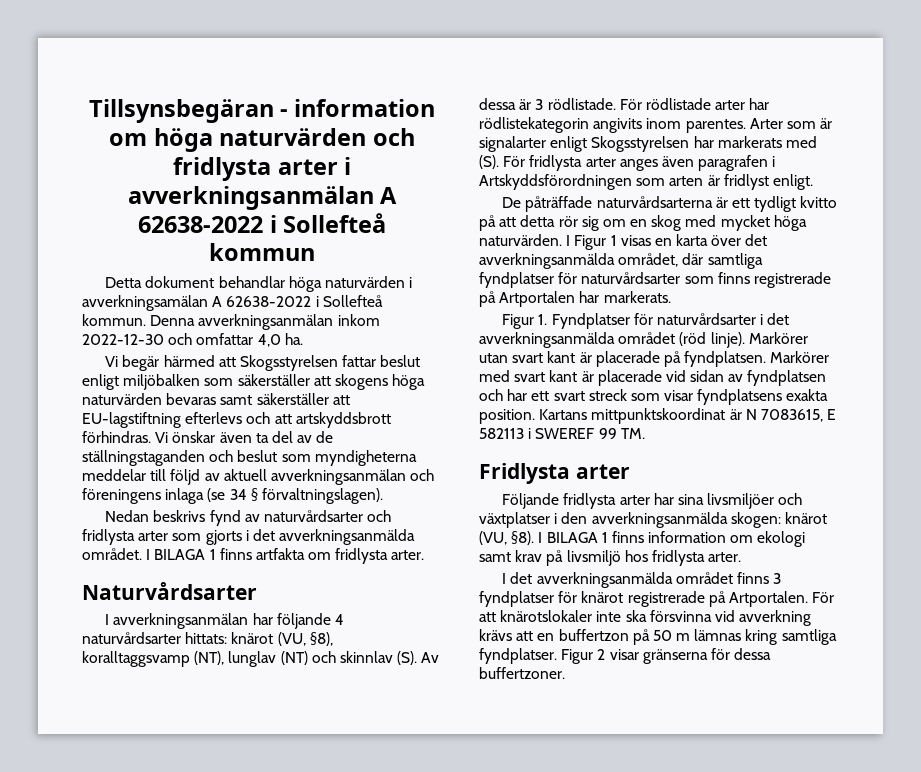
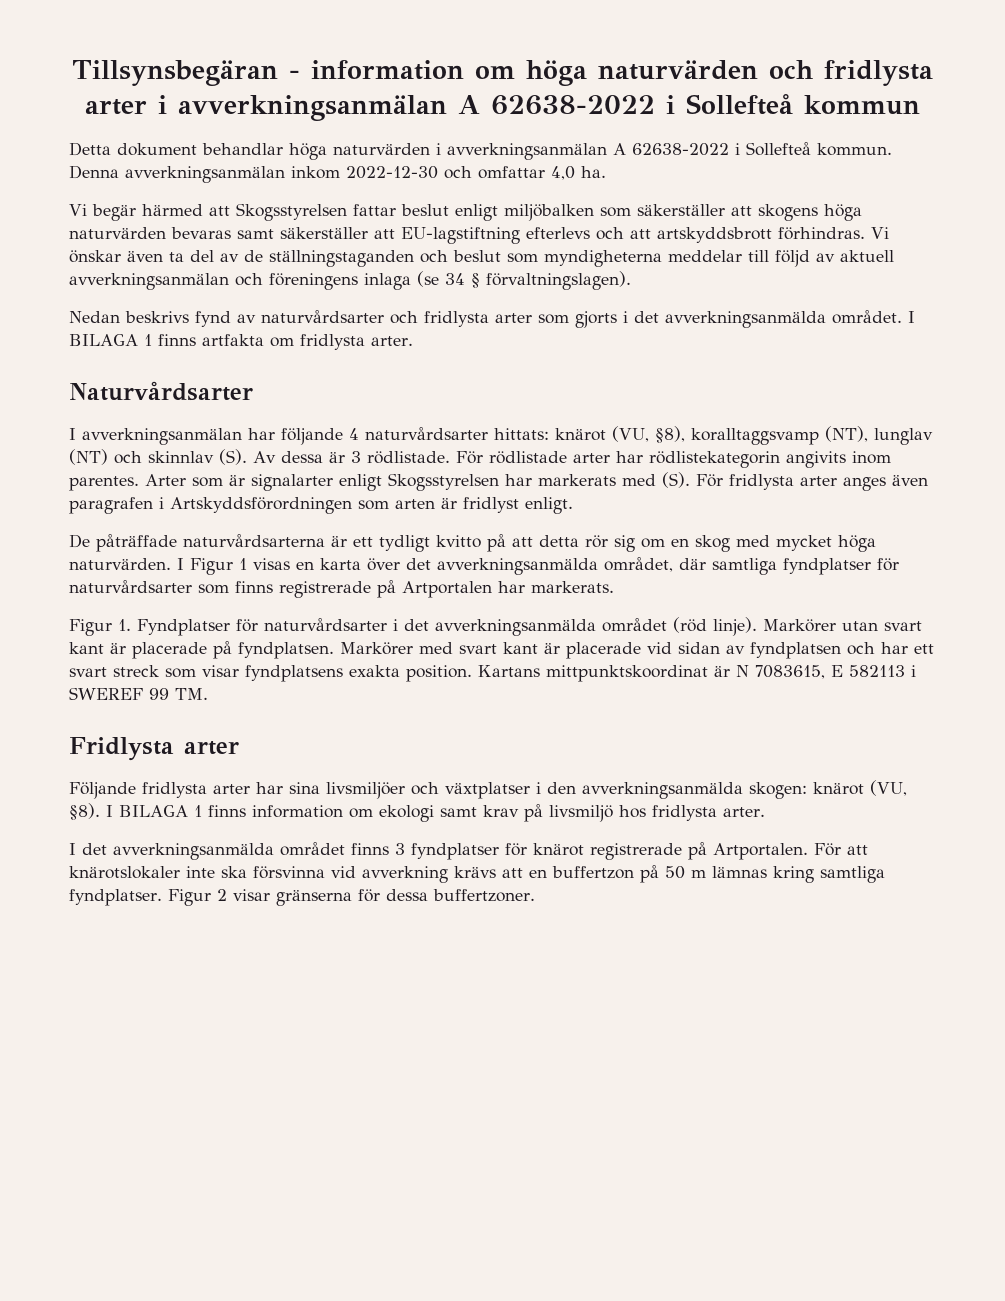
[82,295,208,311] avverkningsamälan -> [447,143,607,160] avverkningsanmälan

